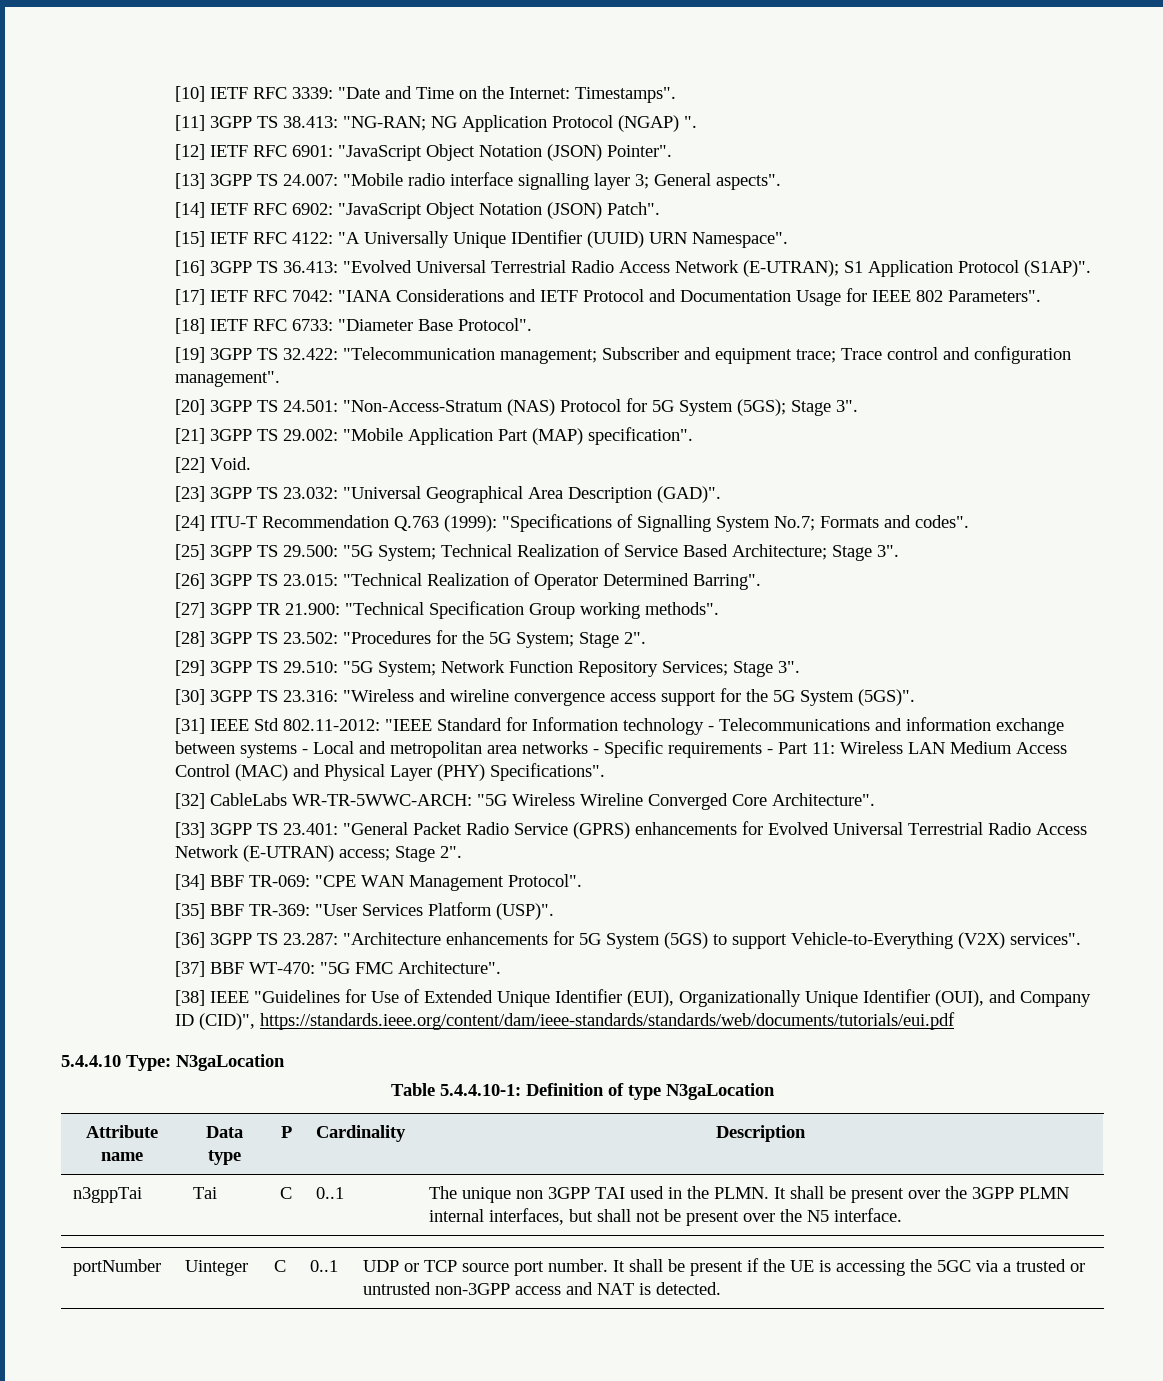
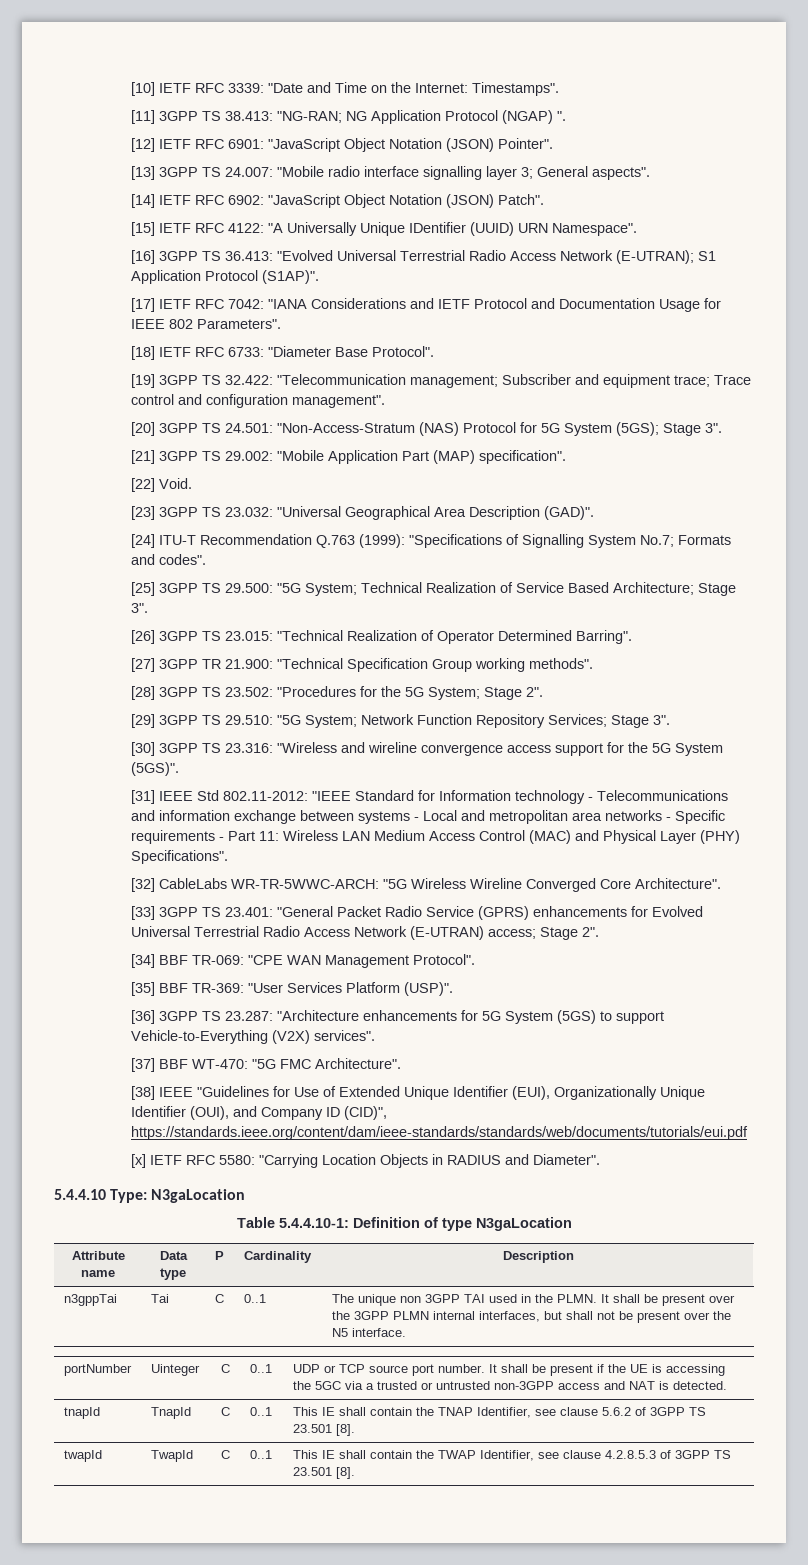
(956, 1021) none -> [131,1154,601,1168] // [x] IETF RFC 5580: "Carrying Location Objects in RADIUS and Diameter".
(721, 1288) none -> [63,1407,100,1419] [150,1407,191,1419] [221,1407,230,1416] [249,1407,272,1416] [292,1407,706,1418] [292,1424,355,1436] [63,1450,102,1462] [150,1450,193,1462] [221,1450,230,1459] [249,1450,272,1459] [292,1450,731,1461] [292,1467,355,1479] // tnapId | TnapId | C | 0..1 | This IE shall contain the TNAP Identifier, see clause 5.6.2 of 3GPP TS 23.501 [8]. // twapId | TwapId | C | 0..1 | This IE shall contain the TWAP Identifier, see clause 4.2.8.5.3 of 3GPP TS 23.501 [8].

